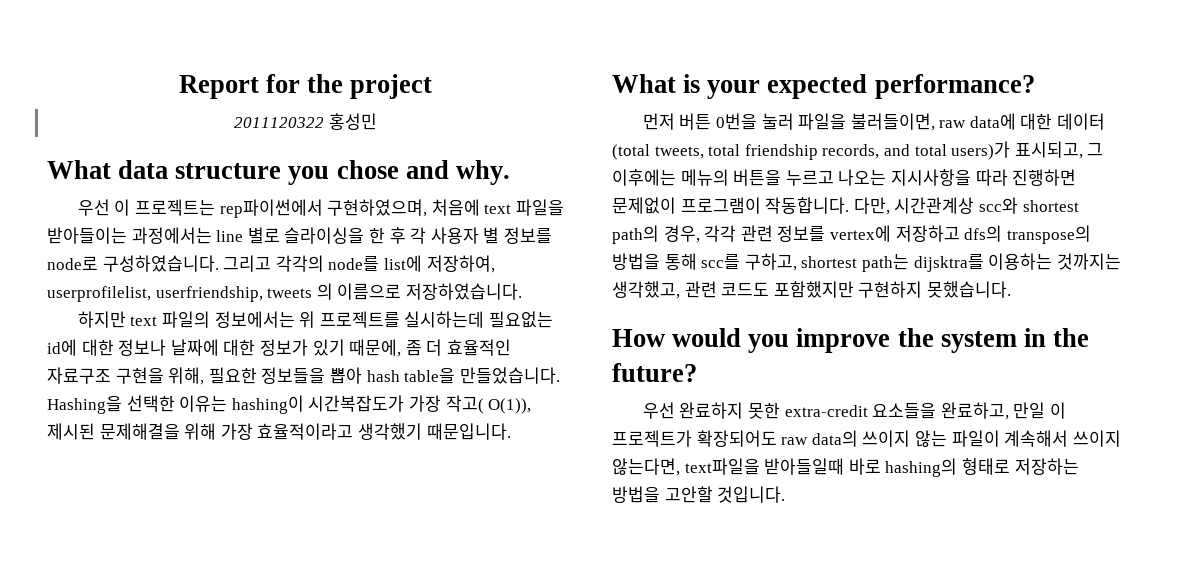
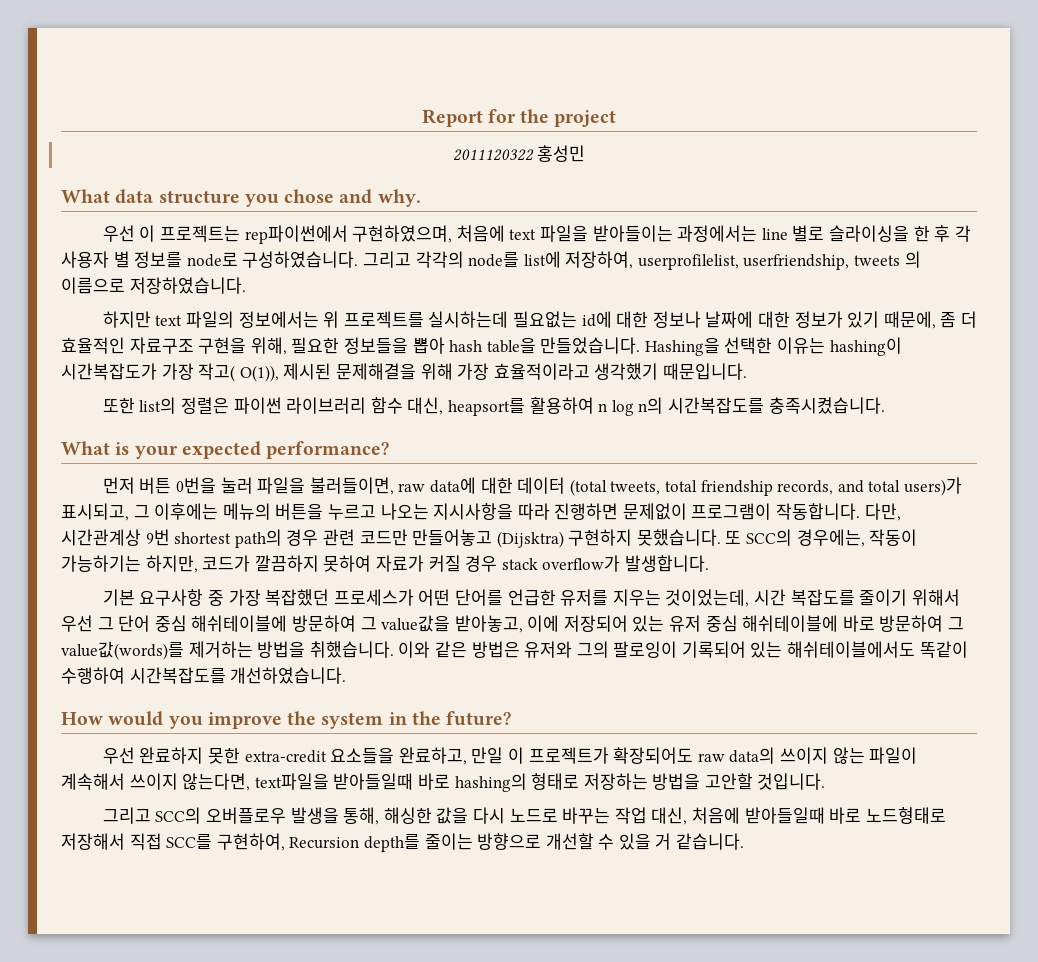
(511, 431) none -> [102,397,885,416] // 또한 list의 정렬은 파이썬 라이브러리 함수 대신, heapsort를 활용하여 n log n의 시간복잡도를 충족시켰습니다.
[978,197,1018,214] scc와 -> [145,529,170,546] 9번
[663,225,1091,244] [612,253,1121,272] [612,281,1011,299] 경우, 각각 관련 정보를 vertex에 저장하고 dfs의 transpose의 방법을 통해 scc를 구하고, shortest path는 dijsktra를 이용하는 것까지는 생각했고, 관련 코드도 포함했지만 구현하지 못했습니다. -> [286,529,918,548] [61,555,709,573] [102,589,960,607] [61,615,965,633] [61,641,968,660] [61,667,347,684] 경우 관련 코드만 만들어놓고 (Dijsktra) 구현하지 못했습니다. 또 SCC의 경우에는, 작동이 가능하기는 하지만, 코드가 깔끔하지 못하여 자료가 커질 경우 stack overflow가 발생합니다. // 기본 요구사항 중 가장 복잡했던 프로세스가 어떤 단어를 언급한 유저를 지우는 것이었는데, 시간 복잡도를 줄이기 위해서 우선 그 단어 중심 해쉬테이블에 방문하여 그 value값을 받아놓고, 이에 저장되어 있는 유저 중심 해쉬테이블에 바로 방문하여 그 value값(words)를 제거하는 방법을 취했습니다. 이와 같은 방법은 유저와 그의 팔로잉이 기록되어 있는 해쉬테이블에서도 똑같이 수행하여 시간복잡도를 개선하였습니다.
(786, 494) none -> [102,807,946,825] [61,833,745,852] // 그리고 SCC의 오버플로우 발생을 통해, 해싱한 값을 다시 노드로 바꾸는 작업 대신, 처음에 받아들일때 바로 노드형태로 저장해서 직접 SCC를 구현하여, Recursion depth를 줄이는 방향으로 개선할 수 있을 거 같습니다.

